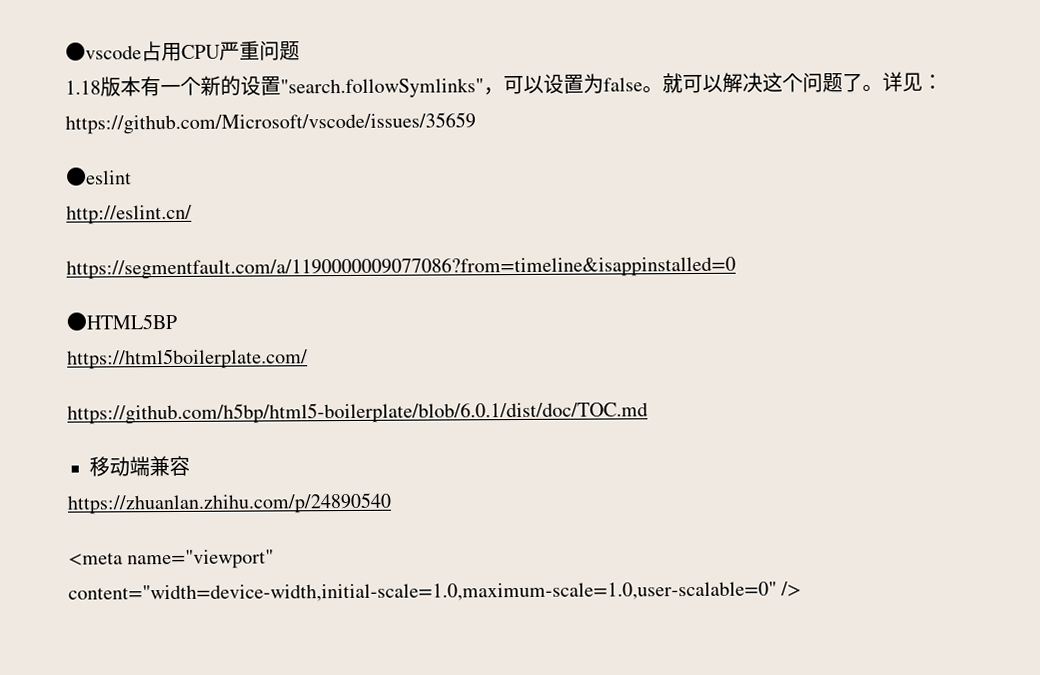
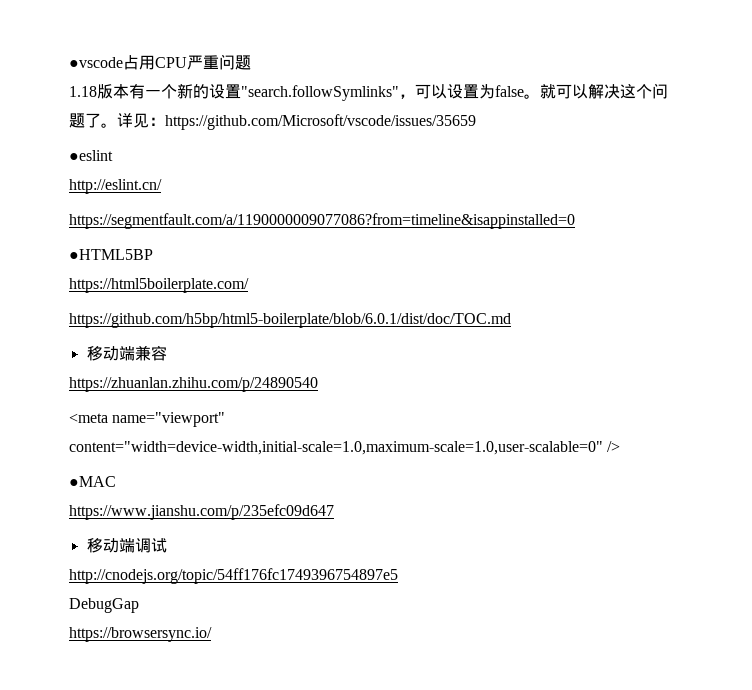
(803, 589) none -> [69,476,116,487] [69,504,334,520] [86,538,167,553] [69,568,398,584] [69,598,139,613] [69,627,212,642] // ●MAC // https://www.jianshu.com/p/235efc09d647 // 移动端调试 // http://cnodejs.org/topic/54ff176fc1749396754897e5 // DebugGap // https://browsersync.io/

